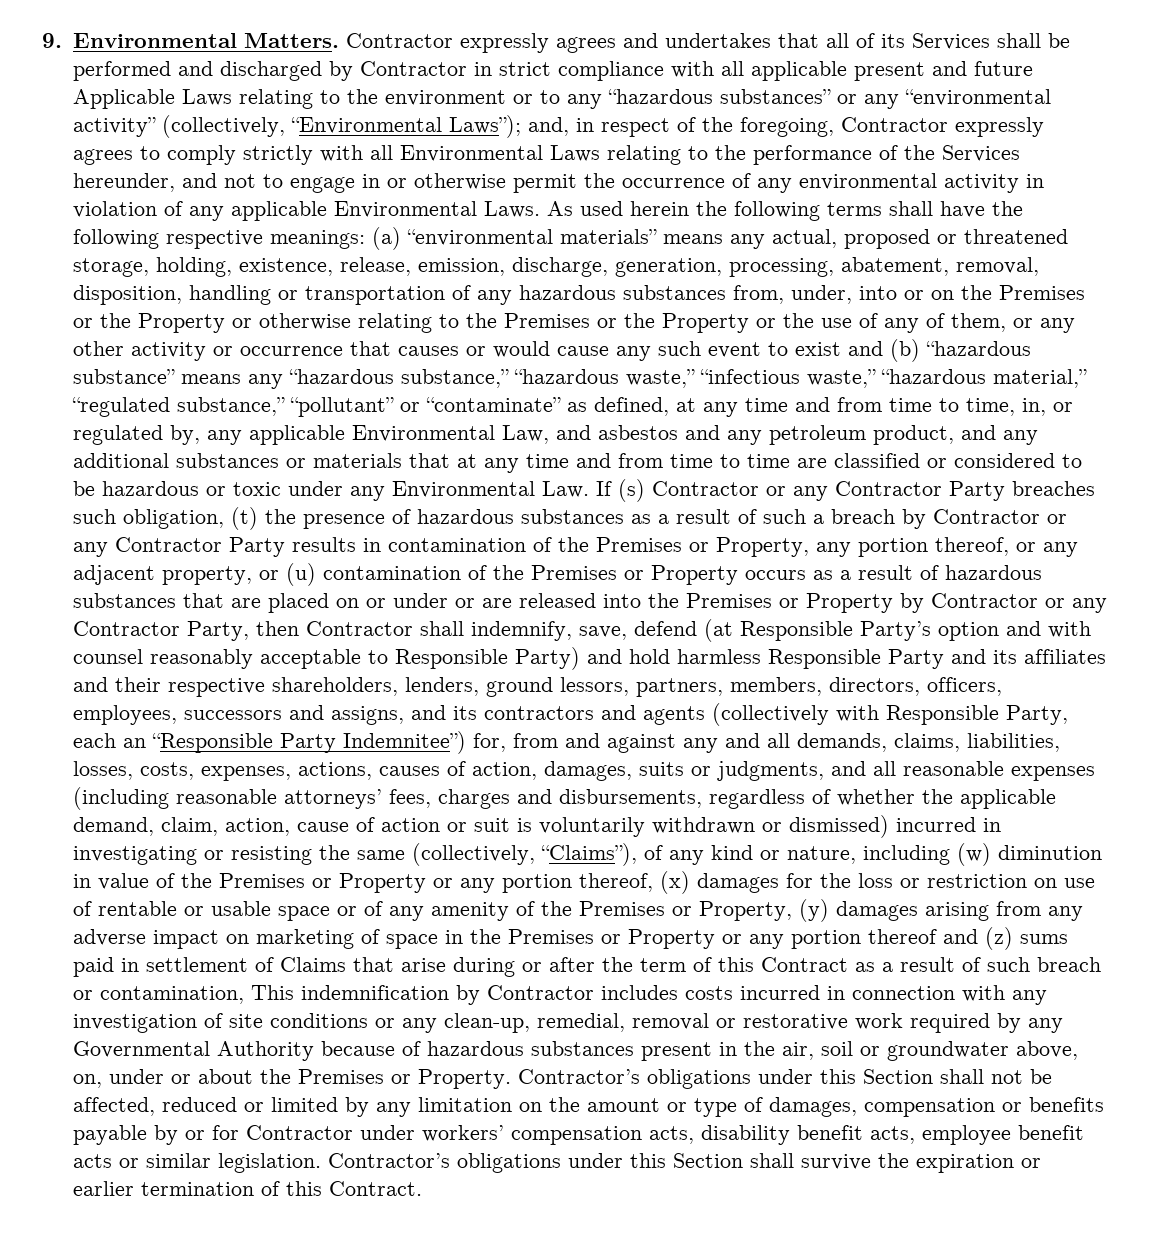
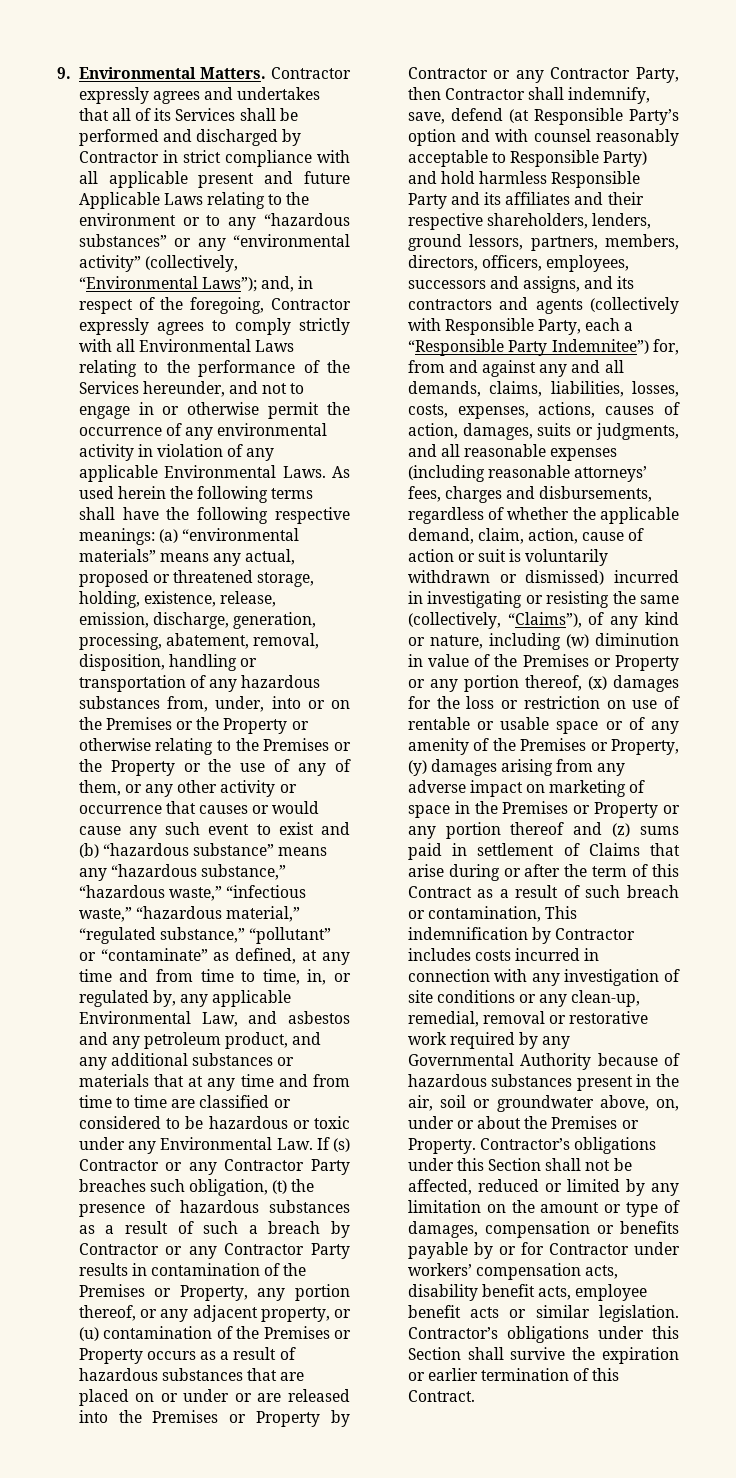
[122,738,146,748] an -> [624,322,634,331] a

